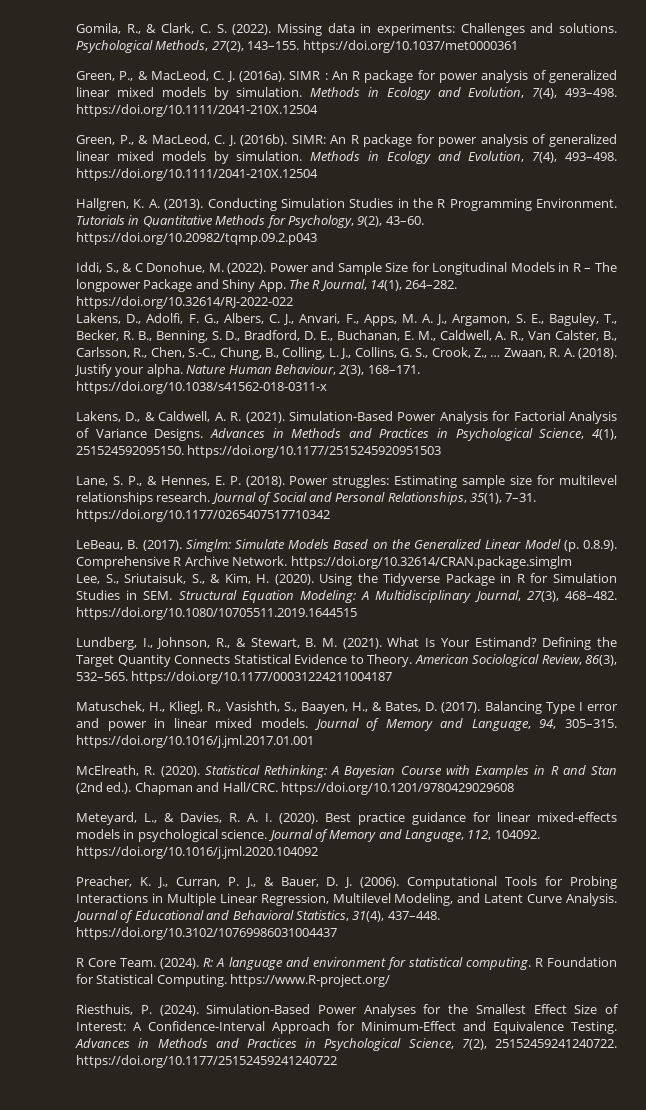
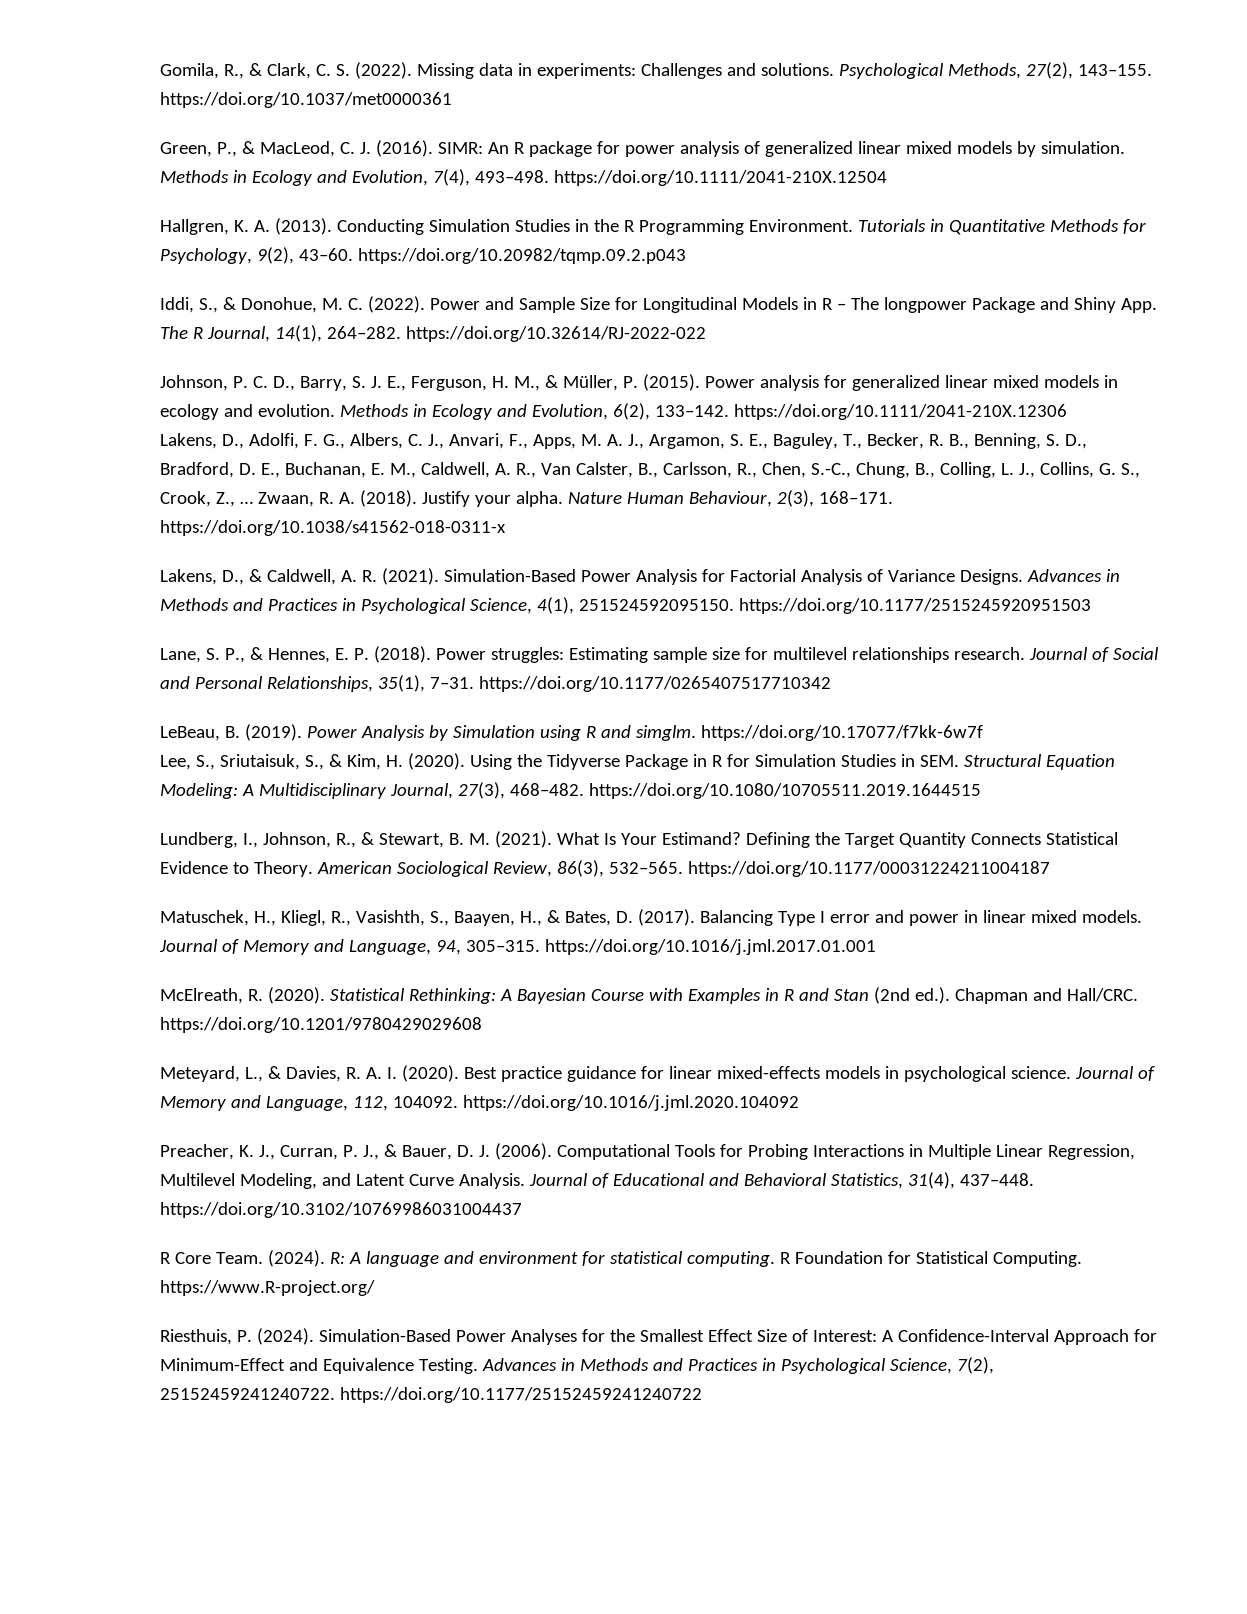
[238,70,618,83] [76,87,617,100] [76,104,319,117] [76,134,288,146] (2016a). SIMR : An R package for power analysis of generalized linear mixed models by simulation. Methods in Ecology and Evolution, 7(4), 493–498. https://doi.org/10.1111/2041-210X.12504 // Green, P., & MacLeod, C. J. (2016b). -> [376,140,434,157] (2016).
[134,263,143,272] C -> (237, 303) none
(224, 267) none -> [348,298,364,310] C.
(294, 302) none -> [160,374,1119,391] [160,403,1068,420] // Johnson, P. C. D., Barry, S. J. E., Ferguson, H. M., & Müller, P. (2015). Power analysis for generalized linear mixed models in ecology and evolution. Methods in Ecology and Evolution, 6(2), 133–142. https://doi.org/10.1111/2041-210X.12306
[142,539,617,552] [76,556,572,569] (2017). Simglm: Simulate Models Based on the Generalized Linear Model (p. 0.8.9). Comprehensive R Archive Network. https://doi.org/10.32614/CRAN.package.simglm -> [245,724,984,741] (2019). Power Analysis by Simulation using R and simglm. https://doi.org/10.17077/f7kk-6w7f

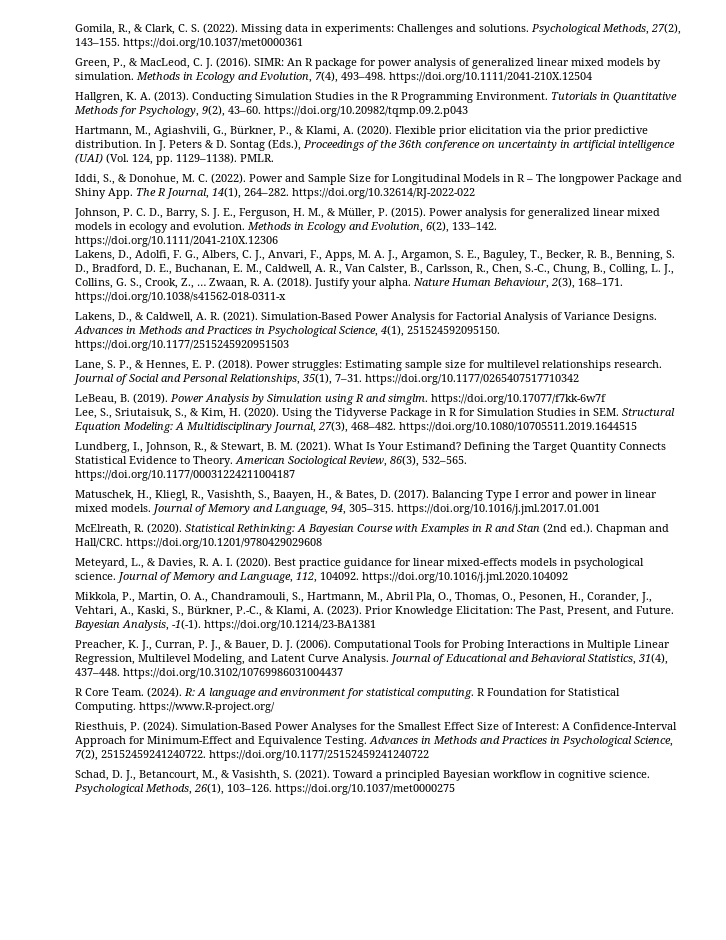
(687, 256) none -> [74,125,648,137] [74,139,675,151] [74,153,274,165] // Hartmann, M., Agiashvili, G., Bürkner, P., & Klami, A. (2020). Flexible prior elicitation via the prior predictive distribution. In J. Peters & D. Sontag (Eds.), Proceedings of the 36th conference on uncertainty in artificial intelligence (UAI) (Vol. 124, pp. 1129–1138). PMLR.
(800, 1103) none -> [74,592,652,603] [74,605,674,617] [73,619,376,631] // Mikkola, P., Martin, O. A., Chandramouli, S., Hartmann, M., Abril Pla, O., Thomas, O., Pesonen, H., Corander, J., Vehtari, A., Kaski, S., Bürkner, P.-C., & Klami, A. (2023). Prior Knowledge Elicitation: The Past, Present, and Future. Bayesian Analysis, -1(-1). https://doi.org/10.1214/23-BA1381
(703, 1395) none -> [74,769,650,781] [73,783,455,795] // Schad, D. J., Betancourt, M., & Vasishth, S. (2021). Toward a principled Bayesian workflow in cognitive science. Psychological Methods, 26(1), 103–126. https://doi.org/10.1037/met0000275

